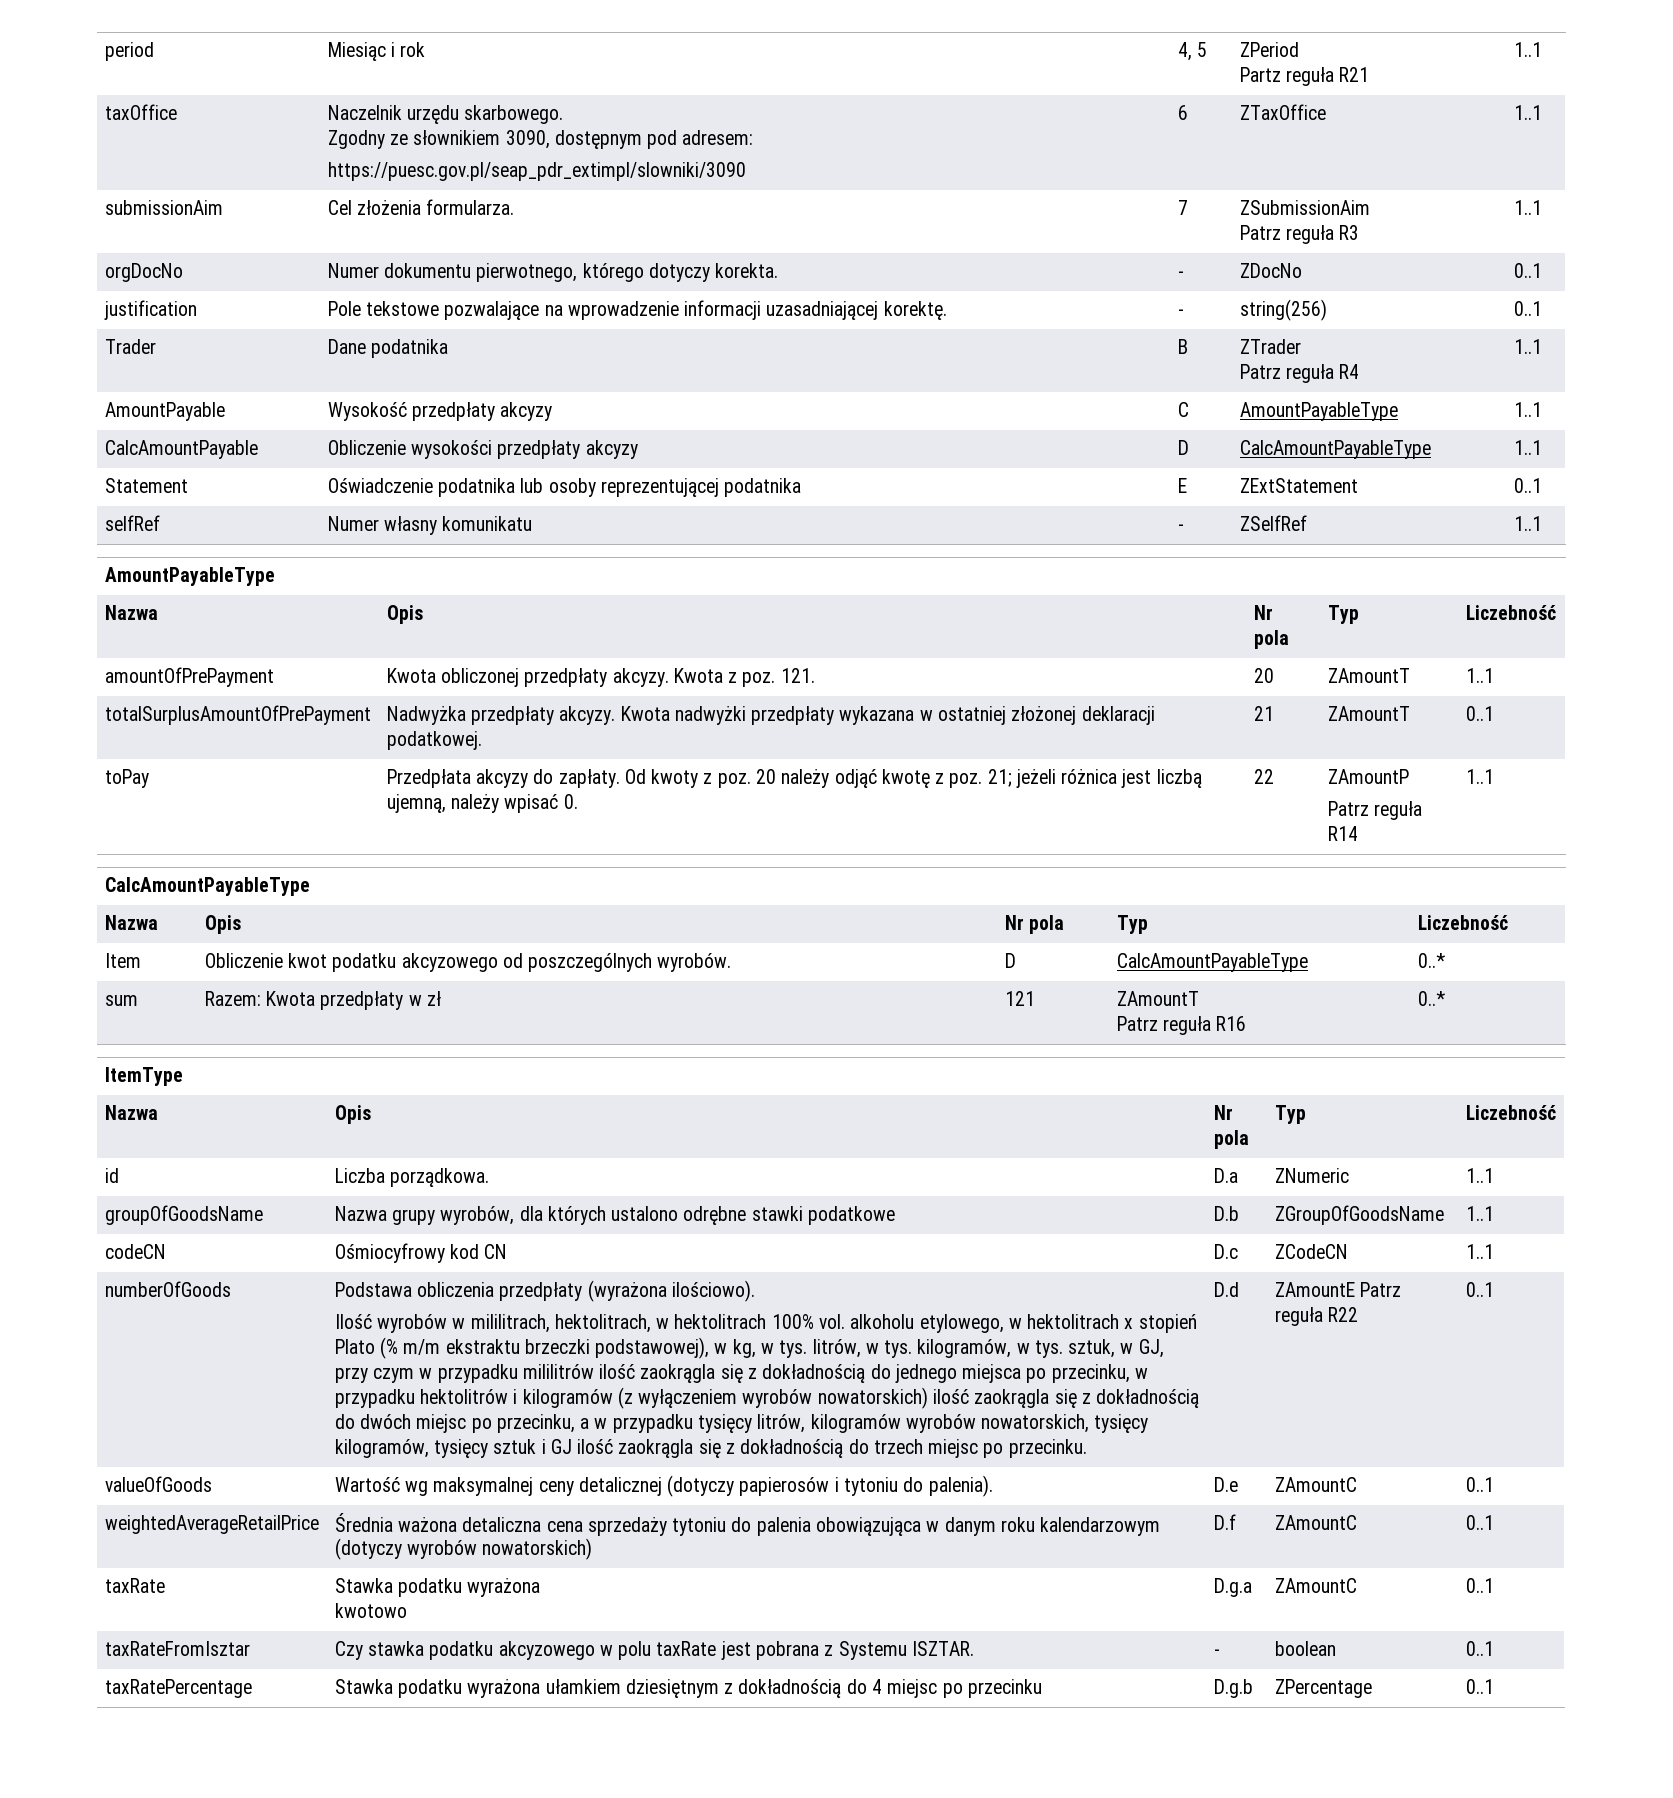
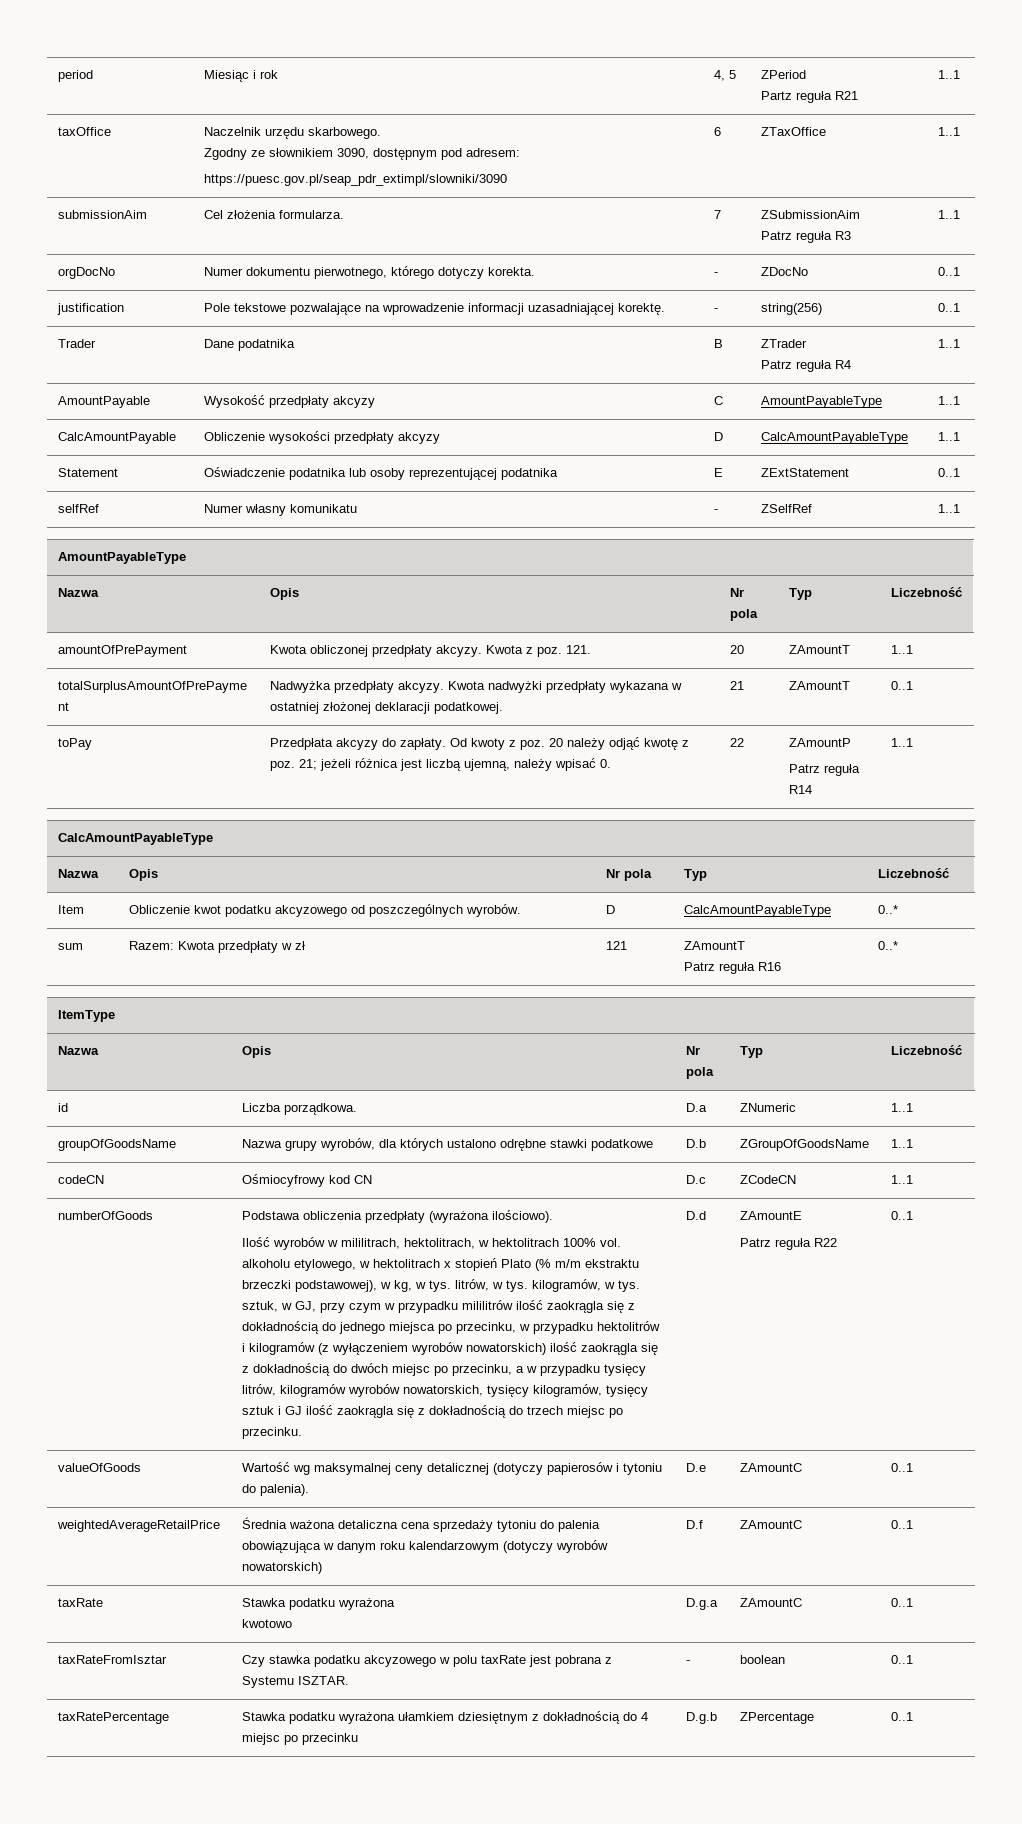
(1355, 1289) none -> (802, 1215) //

